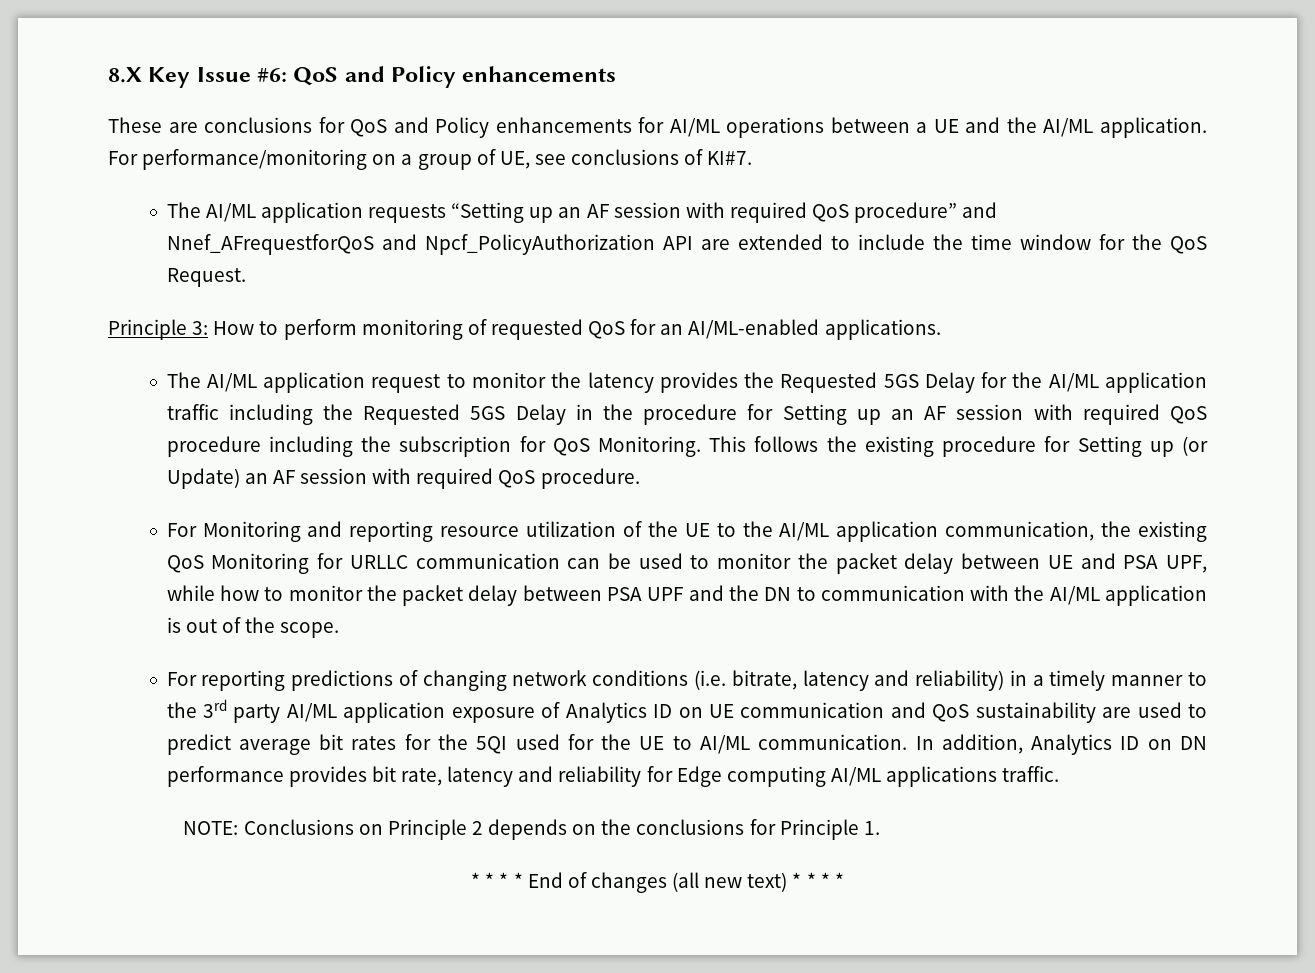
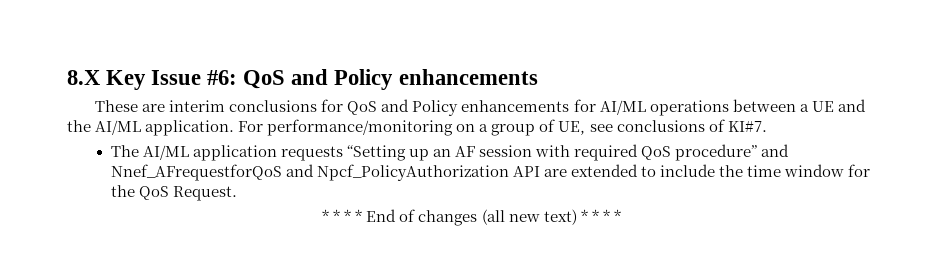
(198, 127) none -> [169,100,226,112] interim
[108,319,941,340] [166,372,1207,393] [166,404,1207,425] [166,436,1209,457] [166,468,640,489] [166,521,1208,542] [166,553,1208,574] [166,585,1208,606] [166,617,340,638] [166,670,1208,691] [166,699,1207,723] [166,734,1208,755] [166,766,1060,787] [183,819,880,840] // Principle 3: How to perform monitoring of requested QoS for an AI/ML-enabled applications. // The AI/ML application request to monitor the latency provides the Requested 5GS Delay for the AI/ML application traffic including the Requested 5GS Delay in the procedure for Setting up an AF session with required QoS procedure including the subscription for QoS Monitoring. This follows the existing procedure for Setting up (or Update) an AF session with required QoS procedure. // For Monitoring and reporting resource utilization of the UE to the AI/ML application communication, the existing QoS Monitoring for URLLC communication can be used to monitor the packet delay between UE and PSA UPF, while how to monitor the packet delay between PSA UPF and the DN to communication with the AI/ML application is out of the scope. // For reporting predictions of changing network conditions (i.e. bitrate, latency and reliability) in a timely manner to the 3rd party AI/ML application exposure of Analytics ID on UE communication and QoS sustainability are used to predict average bit rates for the 5QI used for the UE to AI/ML communication. In addition, Analytics ID on DN performance provides bit rate, latency and reliability for Edge computing AI/ML applications traffic. // NOTE: Conclusions on Principle 2 depends on the conclusions for Principle 1. -> (237, 193) none

